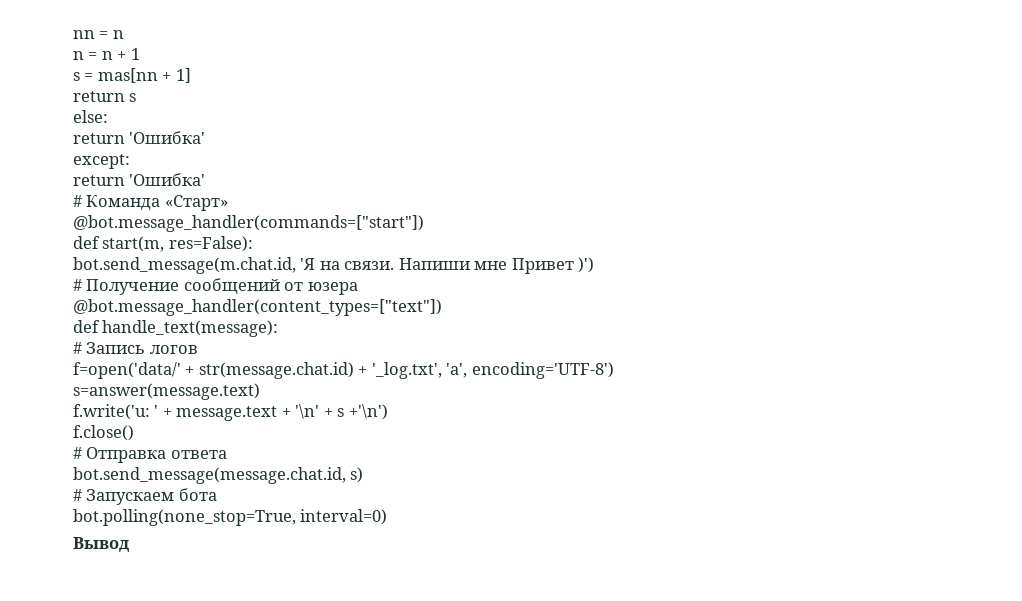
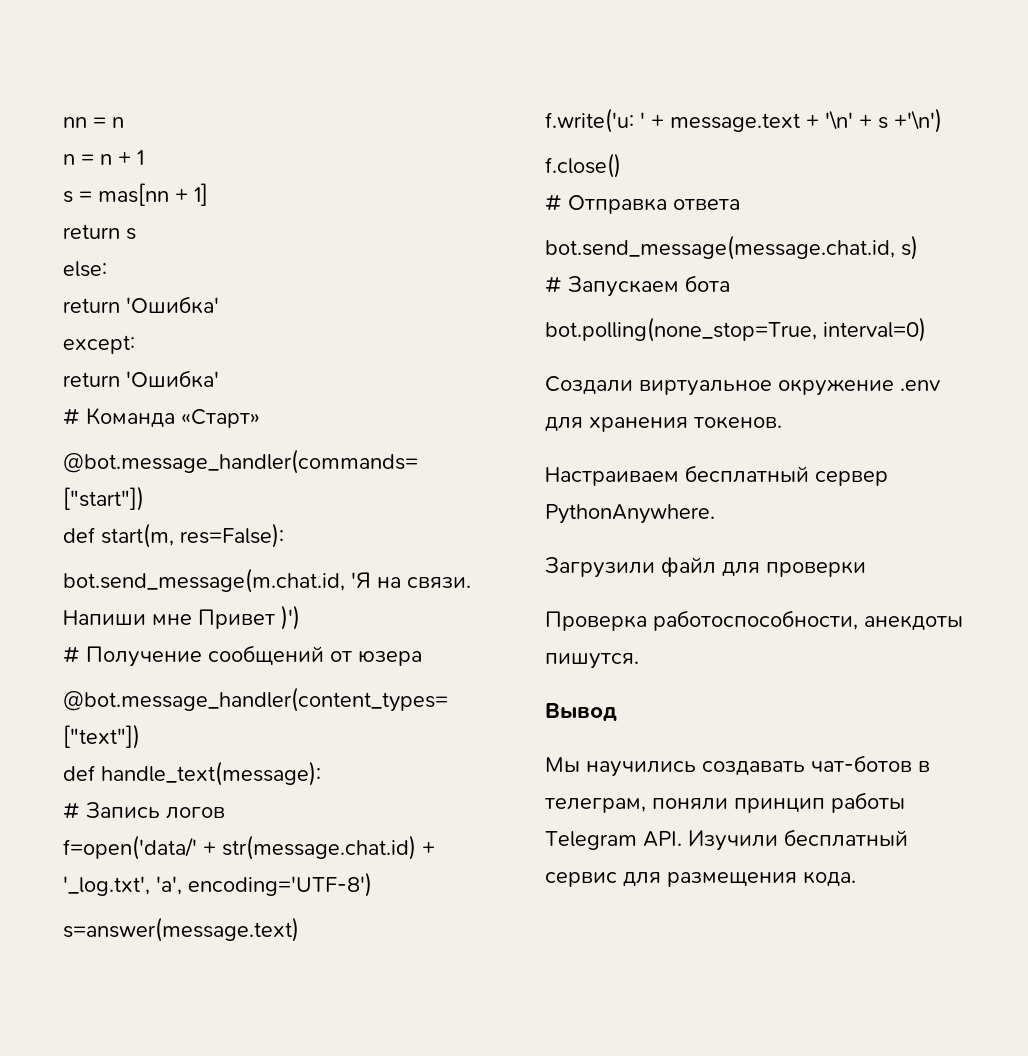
[73,537,129,552] Вывод -> [545,376,940,396] [545,416,782,432] [545,465,888,486] [545,504,715,524] [545,557,866,578] [545,610,963,631] [545,653,639,669] [545,703,617,722] [545,755,930,777] [544,792,905,813] [545,829,908,851] [545,871,856,887] Создали виртуальное окружение .env для хранения токенов. // Настраиваем бесплатный сервер PythonAnywhere. // Загрузили файл для проверки // Проверка работоспособности, анекдоты пишутся. // Вывод // Мы научились создавать чат-ботов в телеграм, поняли принцип работы Telegram API. Изучили бесплатный сервис для размещения кода.

